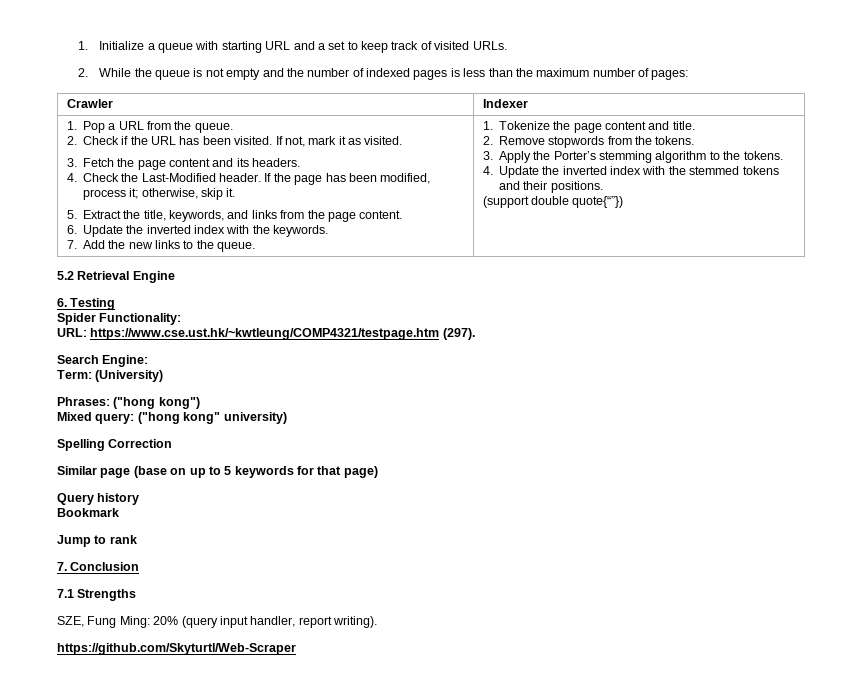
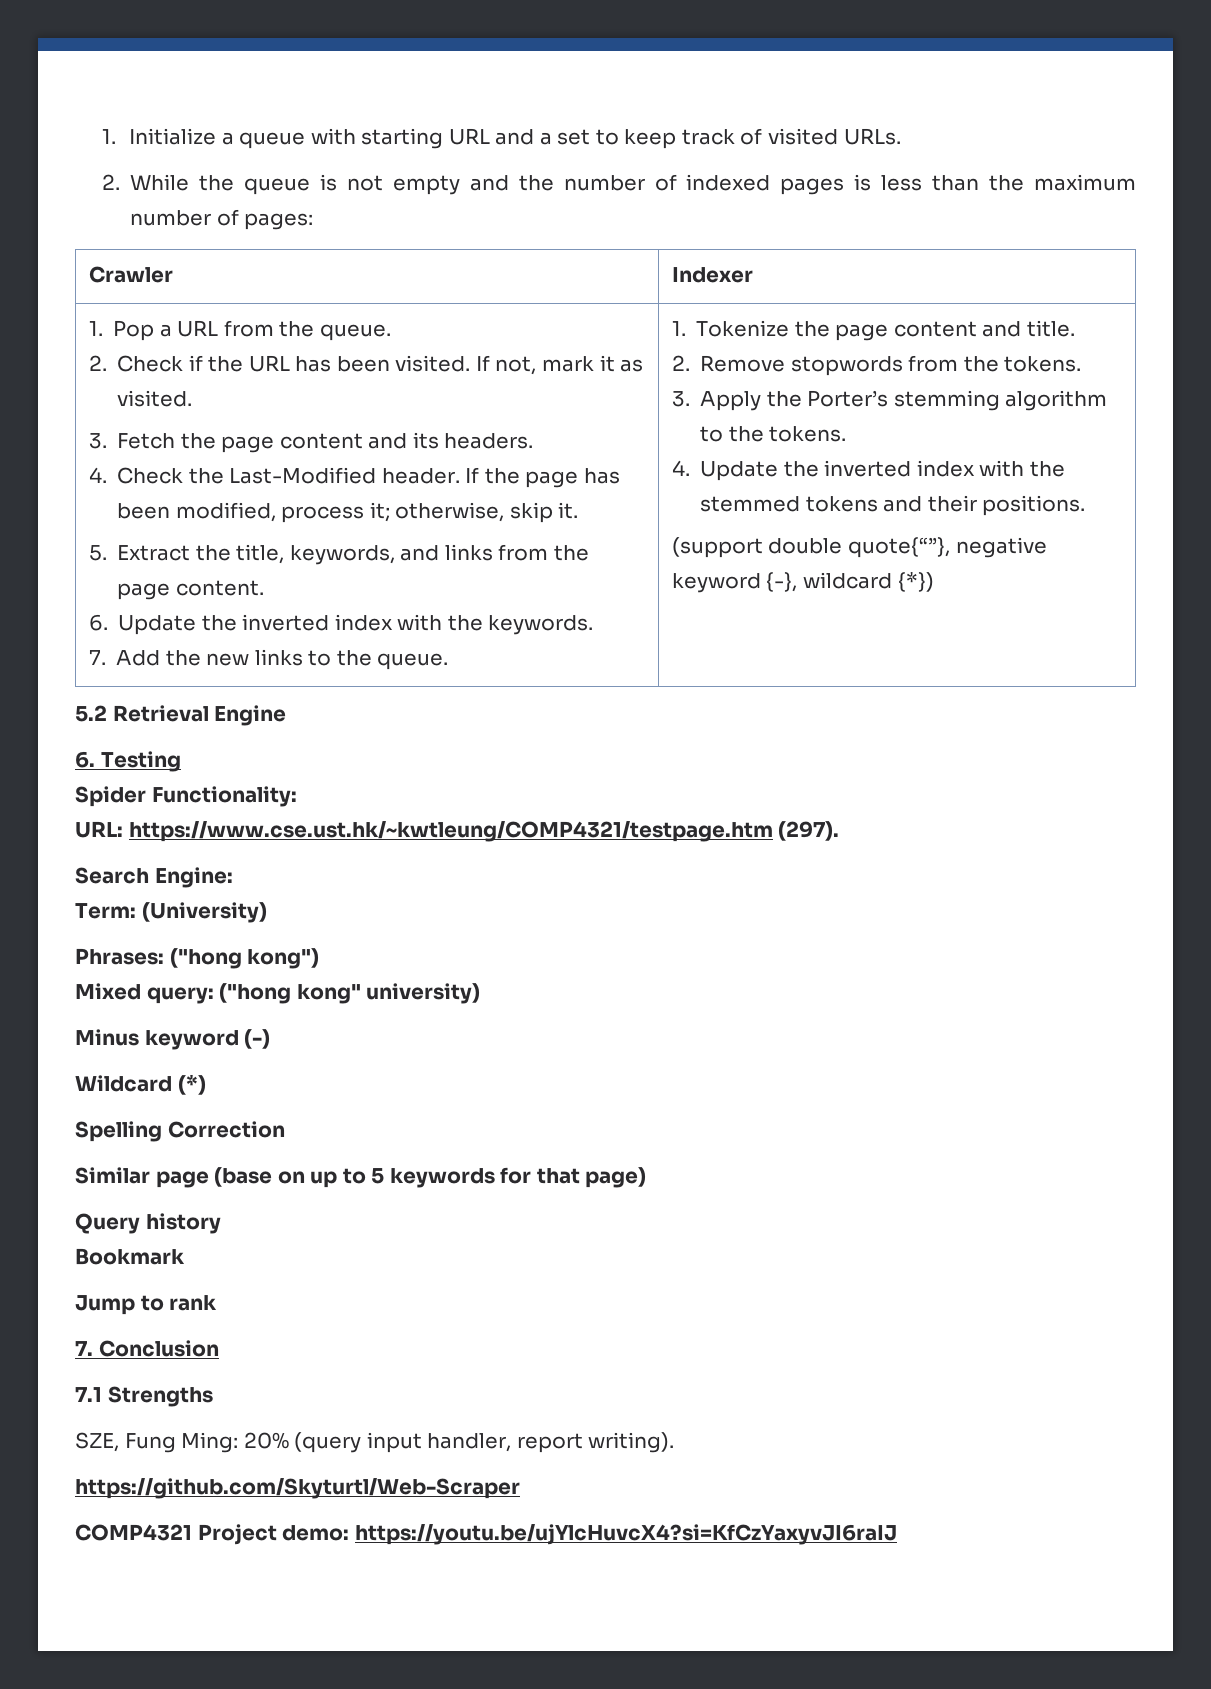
[572,196,624,208] quote{“”}) -> [848,537,1047,558] [671,572,934,593] quote{“”}, negative keyword {-}, wildcard {*})
(287, 418) none -> [75,1029,271,1050] [75,1074,206,1095] // Minus keyword (-) // Wildcard (*)
(296, 649) none -> [75,1524,897,1545] // COMP4321 Project demo: https://youtu.be/ujYlcHuvcX4?si=KfCzYaxyvJI6raIJ

